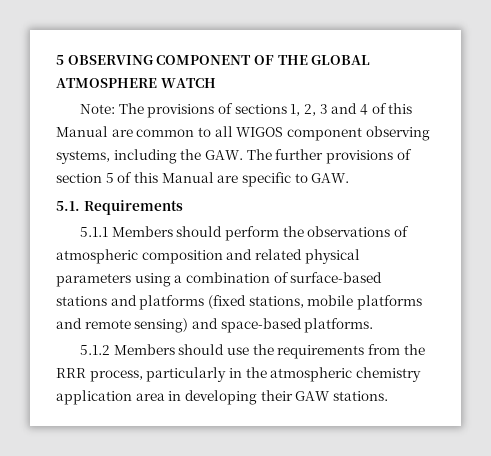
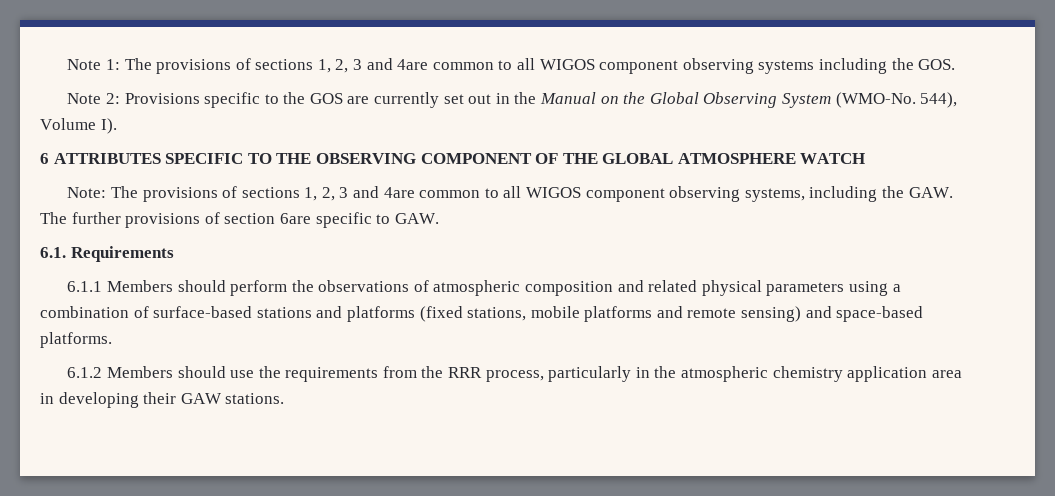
[56,55,64,65] 5 -> [67,58,956,74] [67,92,958,108] [40,118,117,134] [40,153,312,164] Note 1: The provisions of sections 1, 2, 3 and 4are common to all WIGOS component observing systems including the GOS. // Note 2: Provisions specific to the GOS are currently set out in the Manual on the Global Observing System (WMO-No. 544), Volume I). // 6 ATTRIBUTES SPECIFIC TO THE
[359,103,413,115] [56,126,133,137] 4 of this Manual are -> [383,187,415,198] 4are
[105,172,239,183] 5 of this Manual are -> [279,213,311,224] 6are
[56,201,80,211] 5.1. -> [40,247,66,258] 6.1.
[80,227,109,237] 5.1.1 -> [67,281,103,292] 6.1.1
[80,345,111,355] 5.1.2 -> [67,367,103,378] 6.1.2

